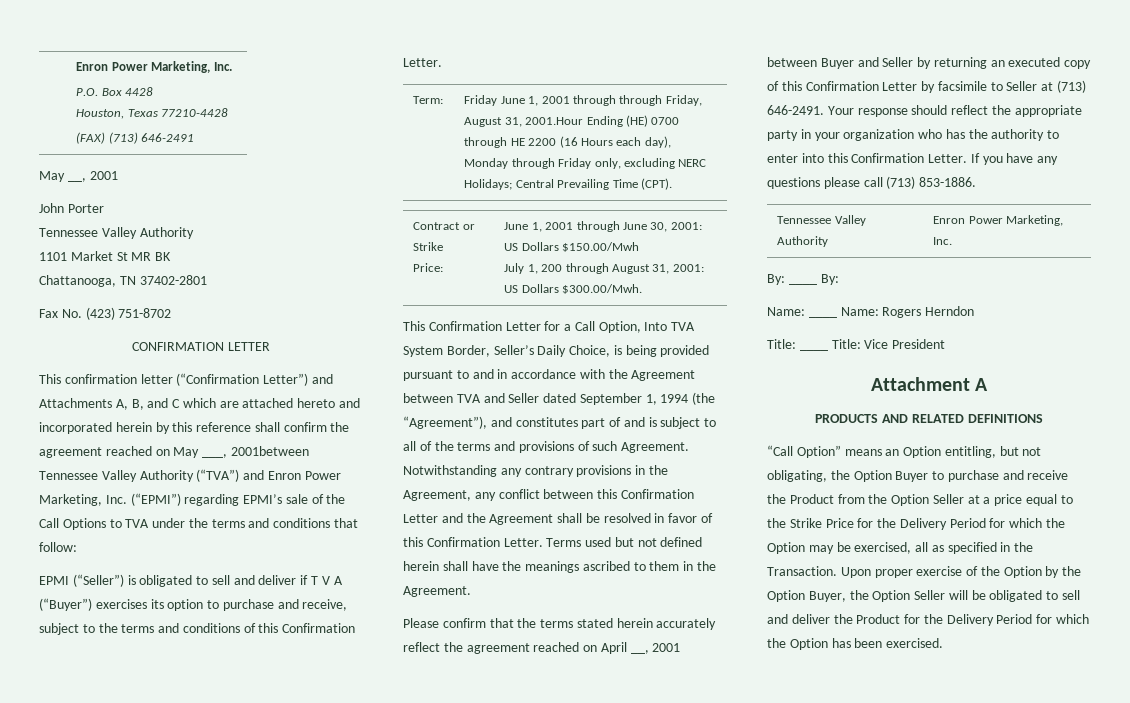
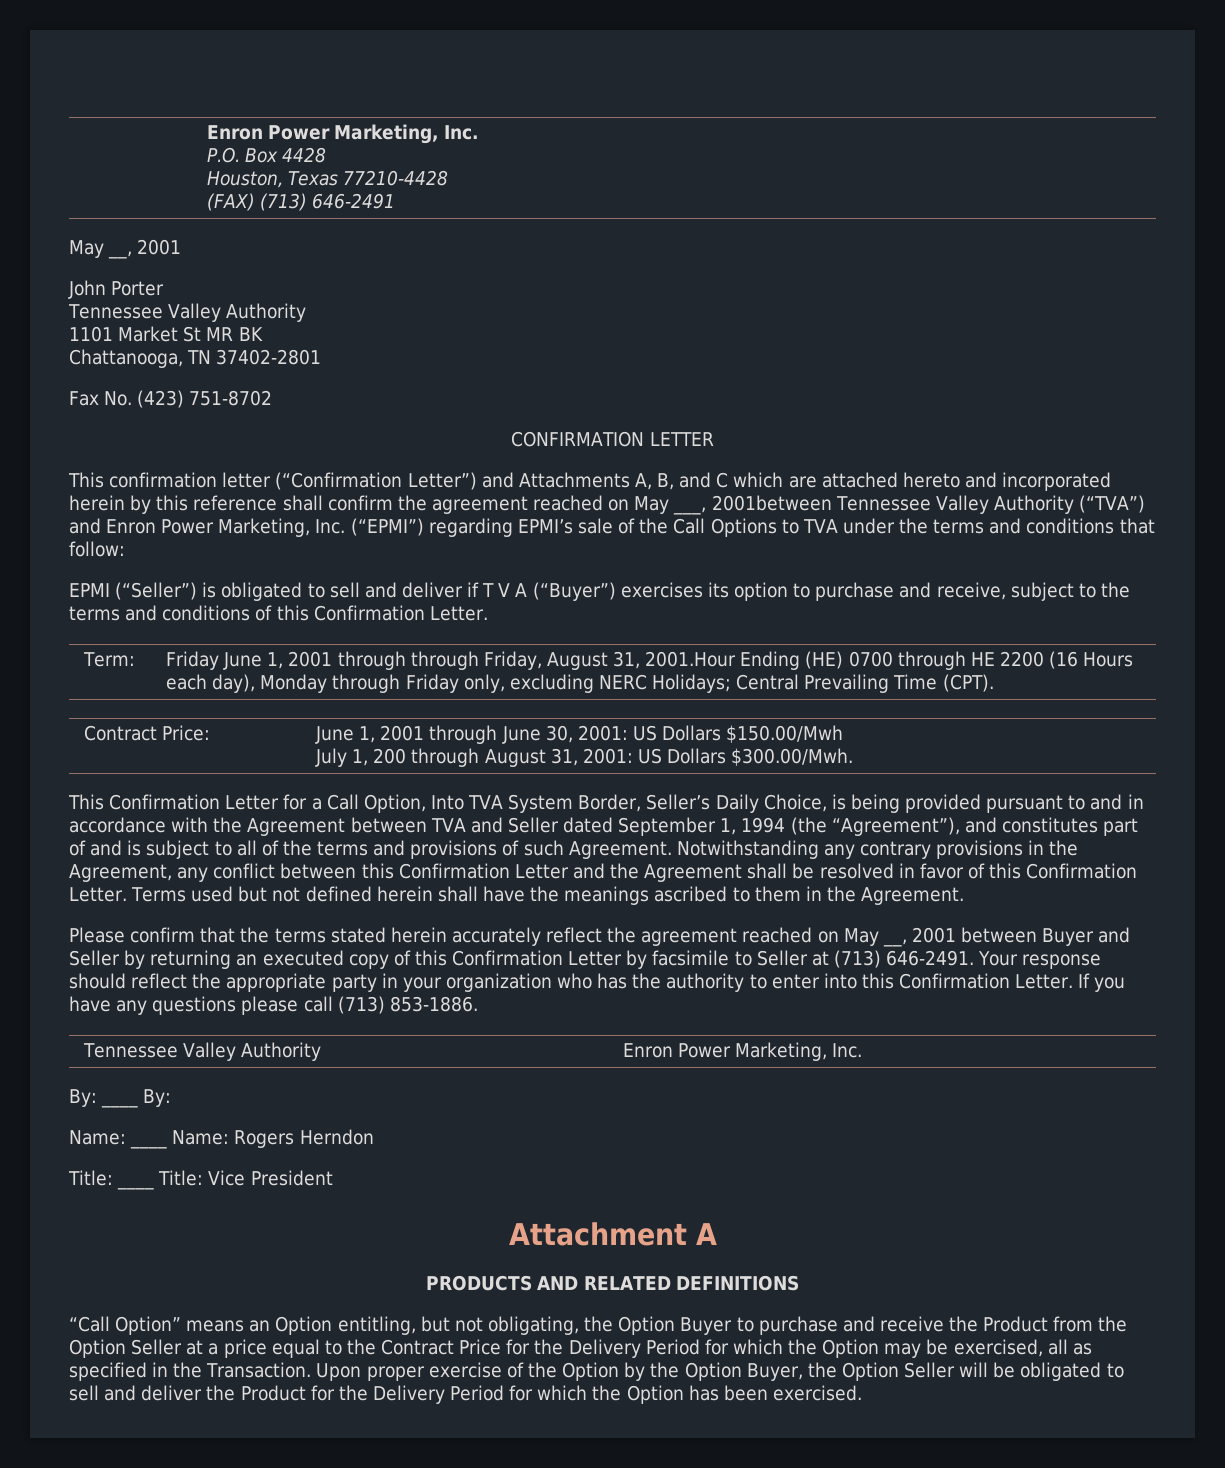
[462,224,475,230] [413,242,444,251] or Strike // -> (158, 733) none
[600,642,627,654] April -> [843,928,879,946] May
[789,518,822,528] Strike -> [381,1339,455,1355] Contract

